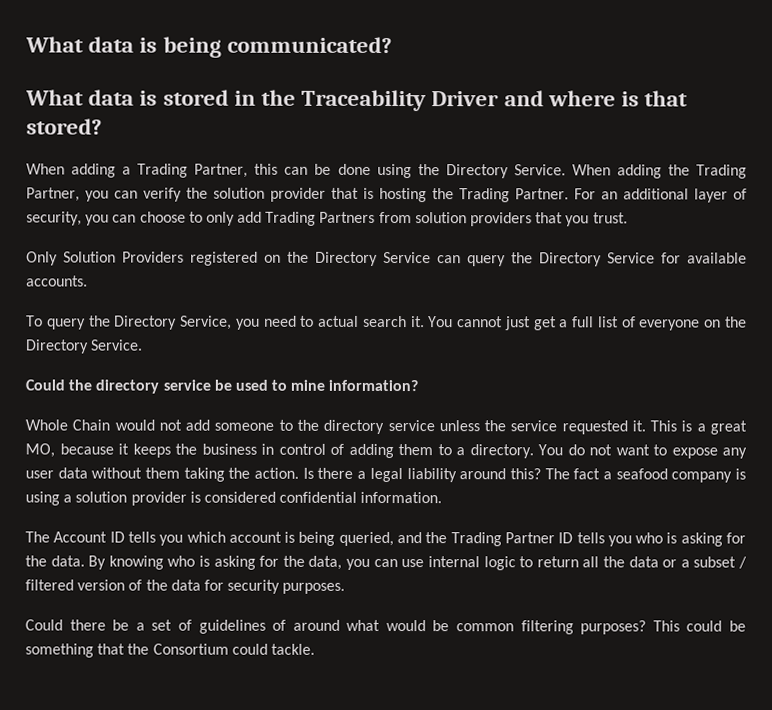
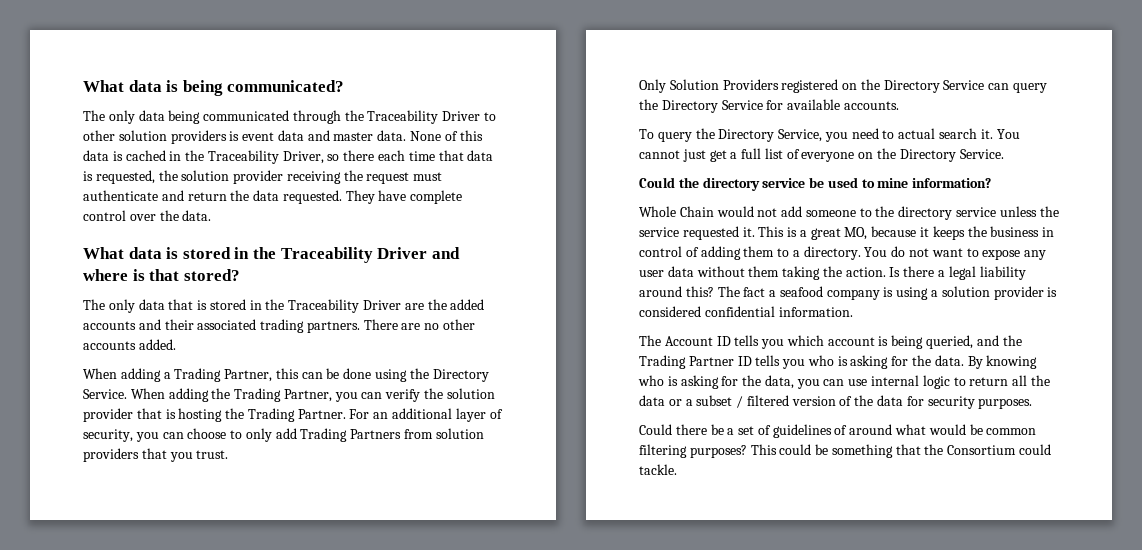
(392, 45) none -> [83,110,497,124] [83,130,483,144] [83,150,494,164] [83,170,443,184] [83,190,463,204] [83,210,212,221] // The only data being communicated through the Traceability Driver to other solution providers is event data and master data. None of this data is cached in the Traceability Driver, so there each time that data is requested, the solution provider receiving the request must authenticate and return the data requested. They have complete control over the data.
(102, 126) none -> [83,299,485,313] [83,319,476,333] [83,339,176,350] // The only data that is stored in the Traceability Driver are the added accounts and their associated trading partners. There are no other accounts added.

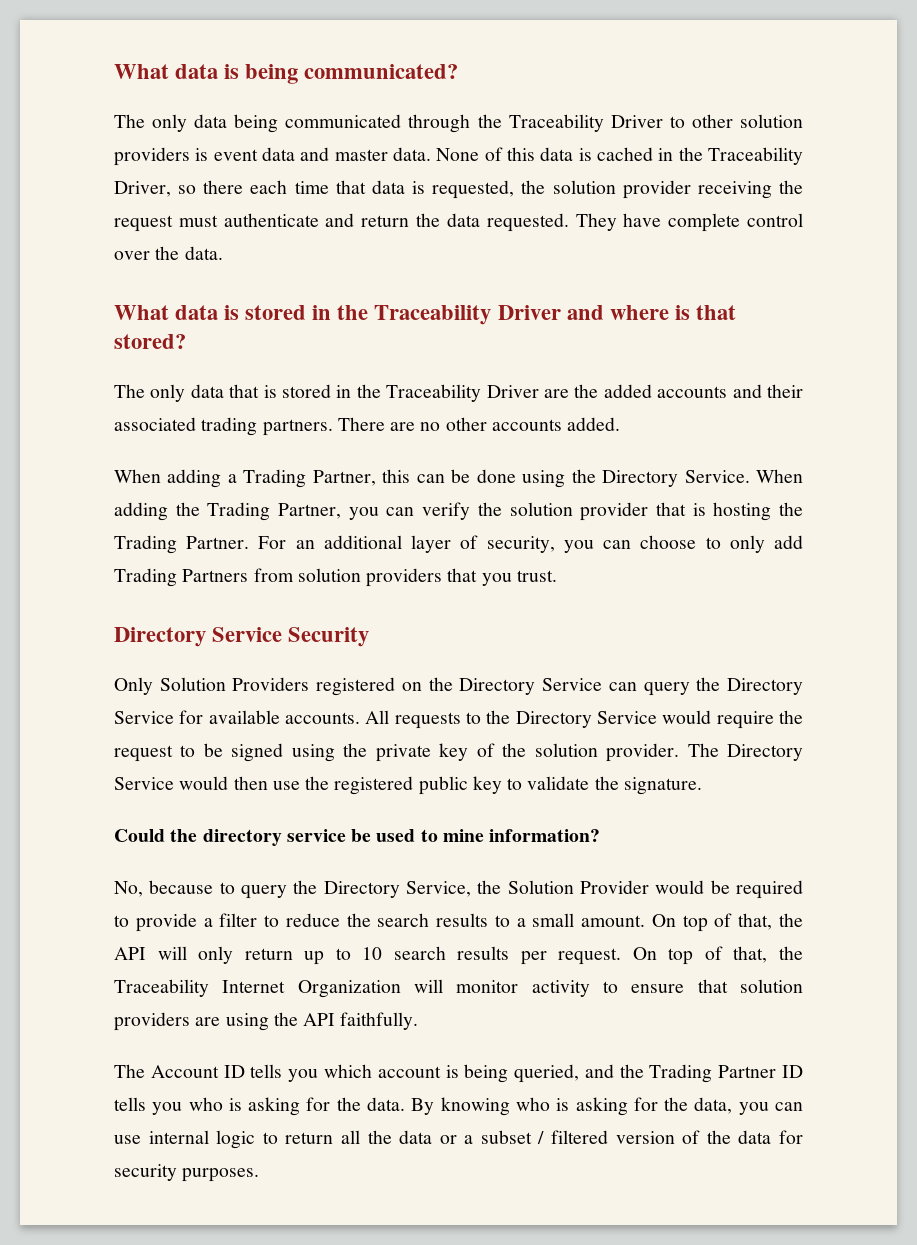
(229, 454) none -> [114,627,370,647] // Directory Service Security
[639,128,1020,142] [639,148,1004,162] // To query the Directory Service, you need to actual search it. You cannot just get a full list of everyone on the Directory Service. -> [365,710,803,729] [114,743,803,762] [114,776,702,795] All requests to the Directory Service would require the request to be signed using the private key of the solution provider. The Directory Service would then use the registered public key to validate the signature.
[639,206,1059,220] [639,226,1055,240] [639,246,1047,260] [639,266,1026,280] [639,286,1058,300] [639,306,853,317] Whole Chain would not add someone to the directory service unless the service requested it. This is a great MO, because it keeps the business in control of adding them to a directory. You do not want to expose any user data without them taking the action. Is there a legal liability around this? The fact a seafood company is using a solution provider is considered confidential information. -> [114,880,803,899] [114,913,803,932] [114,946,803,965] [114,979,803,998] [114,1012,419,1031] No, because to query the Directory Service, the Solution Provider would be required to provide a filter to reduce the search results to a small amount. On top of that, the API will only return up to 10 search results per request. On top of that, the Traceability Internet Organization will monitor activity to ensure that solution providers are using the API faithfully.
[639,424,1037,438] [639,444,1052,458] [639,464,677,475] // Could there be a set of guidelines of around what would be common filtering purposes? This could be something that the Consortium could tackle. -> (260, 1175) none

